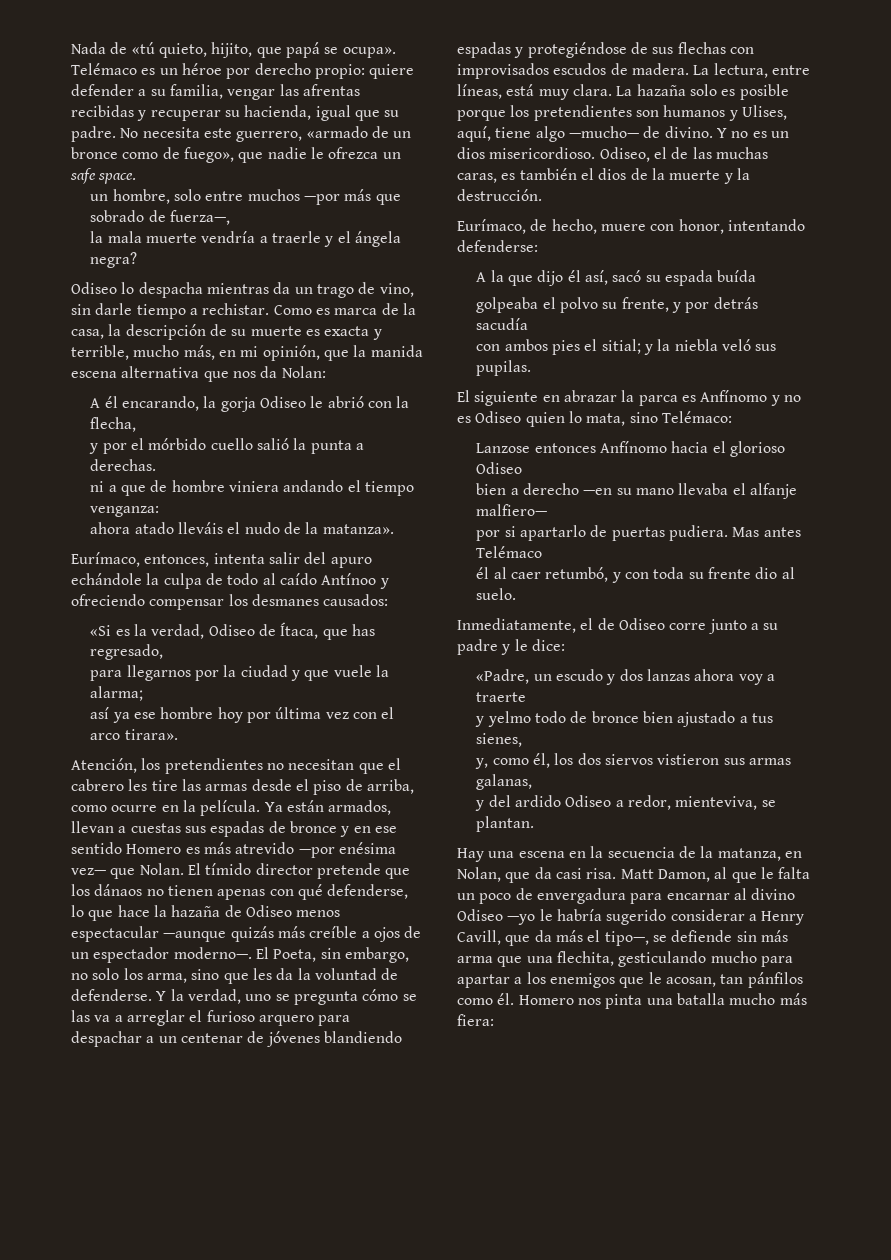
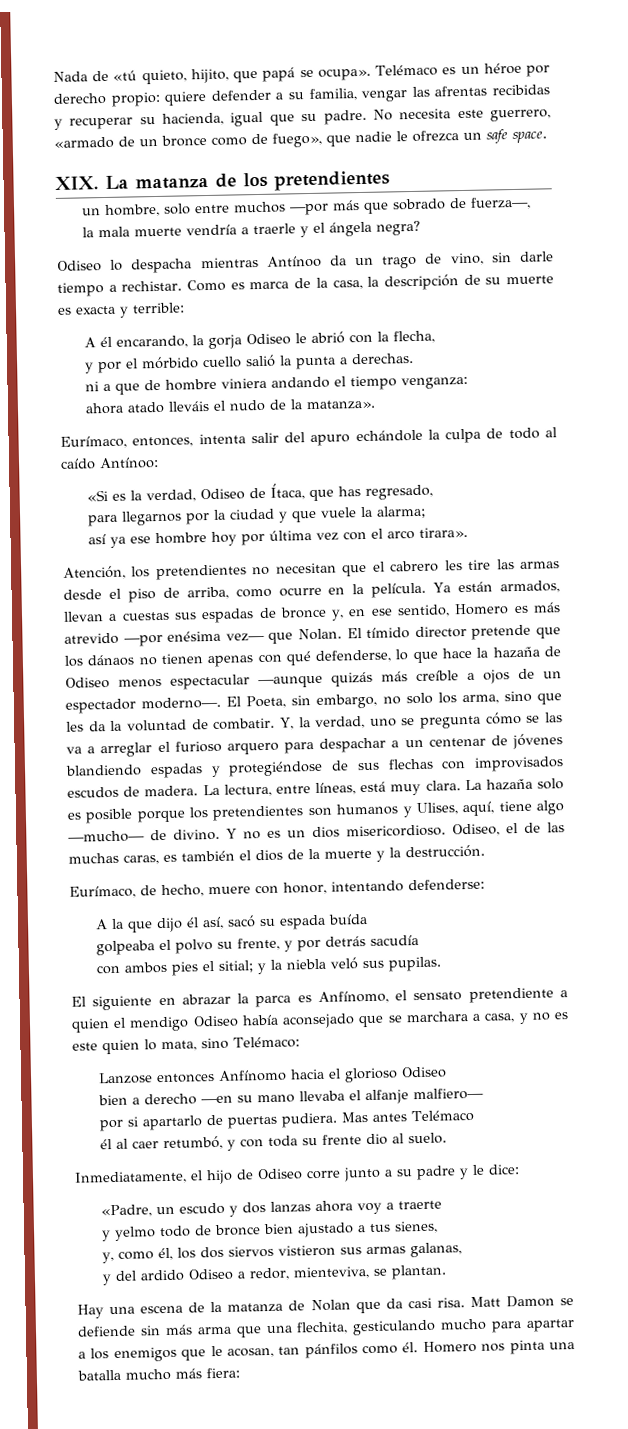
(137, 178) none -> [55,170,390,191] // XIX. La matanza de los pretendientes
(269, 288) none -> [266,255,322,268] Antínoo
[71,345,423,361] [71,366,326,382] terrible, mucho más, en mi opinión, que la manida escena alternativa que nos da Nolan: -> [132,302,185,314] terrible:
[321,573,389,589] [71,594,389,610] Antínoo y ofreciendo compensar los desmanes causados: -> [99,457,159,470] Antínoo:
[340,826,350,837] y -> [331,609,345,621] y,
[71,842,122,854] sentido -> [397,604,451,618] sentido,
[71,989,167,1001] defenderse. Y -> [213,717,294,730] combatir. Y,
[700,390,768,402] Anfínomo -> [317,987,568,1004] [71,1011,516,1033] Anfínomo, el sensato pretendiente a quien el mendigo Odiseo había aconsejado que se marchara a casa,
[475,411,522,423] Odiseo -> [72,1042,98,1051] este
(594, 624) none -> [206,1169,233,1185] hijo
[568,846,802,861] [457,867,501,882] en la secuencia de la matanza, en Nolan, -> [188,1299,351,1313] de la matanza de Nolan
[657,867,811,883] [457,888,796,904] [457,909,805,925] [457,930,649,946] Damon, al que le falta un poco de envergadura para encarnar al divino Odiseo —yo le habría sugerido considerar a Henry Cavill, que da más el tipo—, -> [505,1295,555,1308] Damon

